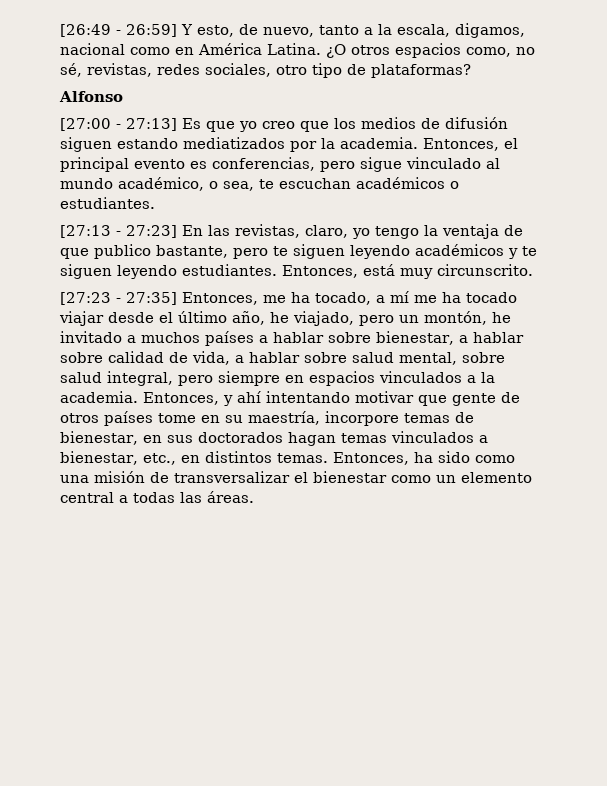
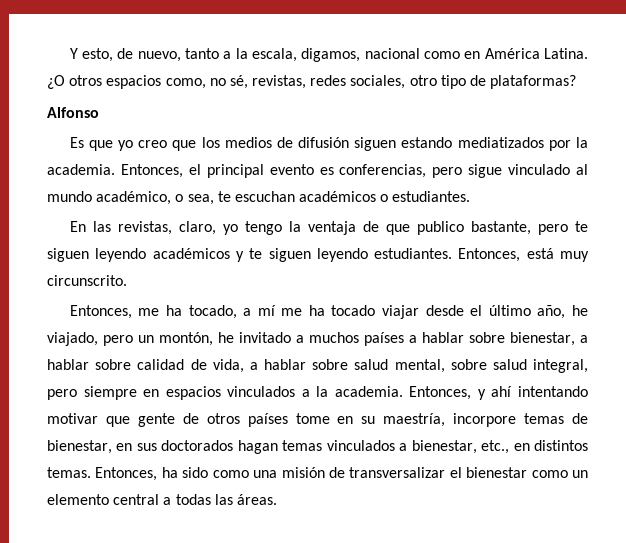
[60,24,177,37] [26:49 - 26:59] -> (69, 53) none
[60,118,177,131] [27:00 - 27:13] -> (99, 112) none
[60,225,177,238] [27:13 - 27:23] -> (471, 196) none
[60,292,177,305] [27:23 - 27:35] -> (127, 280) none

